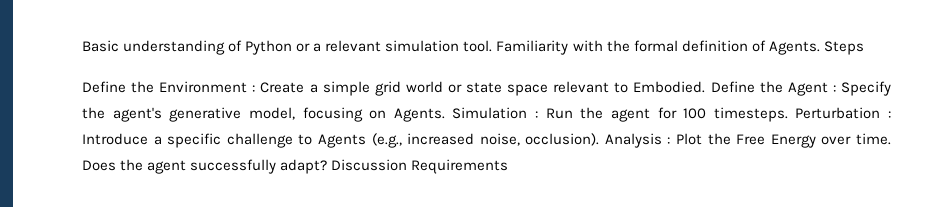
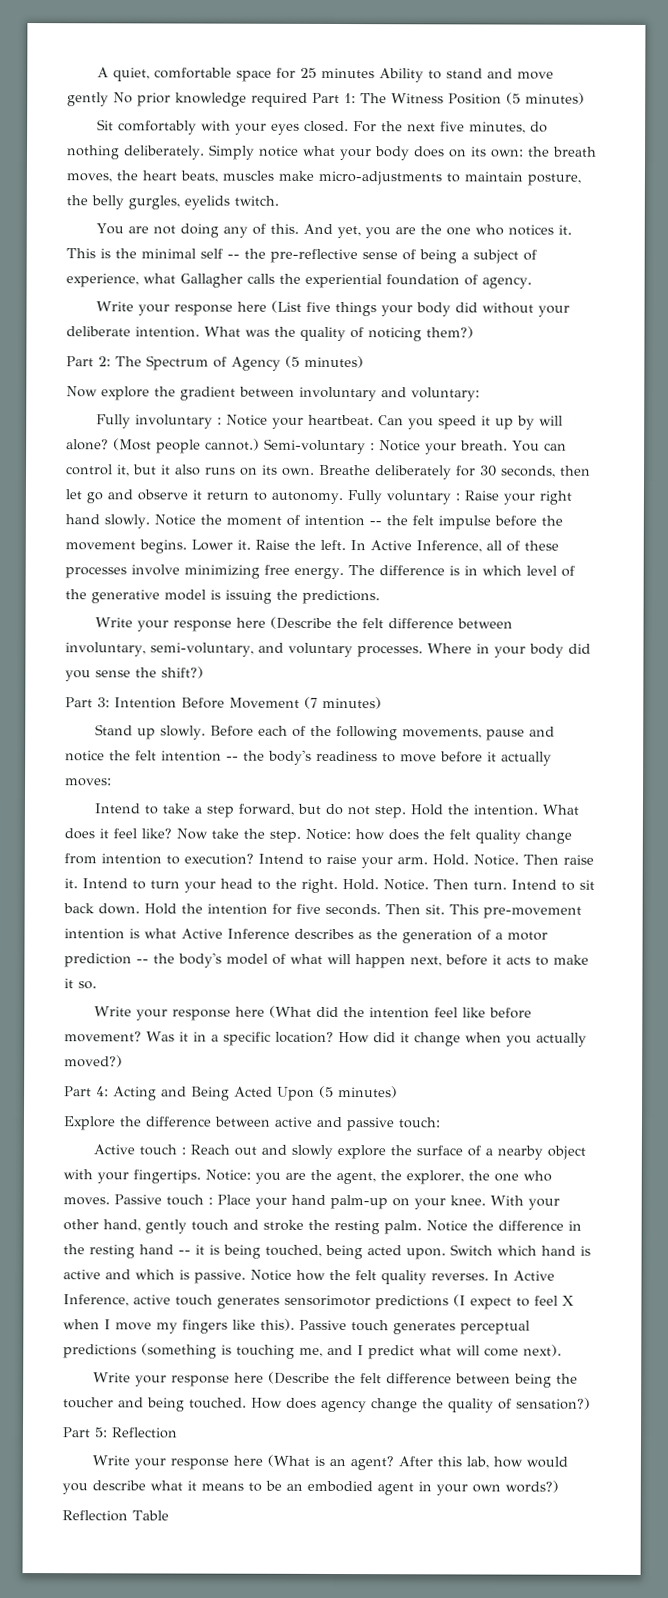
[82,40,864,55] [82,81,892,96] [82,107,891,122] [82,133,892,148] [82,159,509,174] Basic understanding of Python or a relevant simulation tool. Familiarity with the formal definition of Agents. Steps // Define the Environment : Create a simple grid world or state space relevant to Embodied. Define the Agent : Specify the agent's generative model, focusing on Agents. Simulation : Run the agent for 100 timesteps. Perturbation : Introduce a specific challenge to Agents (e.g., increased noise, occlusion). Analysis : Plot the Free Energy over time. Does the agent successfully adapt? Discussion Requirements -> [96,67,554,83] [67,92,585,107] [96,119,548,135] [67,144,597,161] [66,170,581,186] [66,195,279,210] [95,223,572,239] [66,248,537,264] [66,273,532,289] [95,300,570,317] [66,326,474,342] [66,355,364,371] [66,386,480,402] [95,414,563,430] [66,438,567,455] [66,464,591,480] [65,489,572,505] [65,514,563,530] [65,539,559,554] [65,564,575,580] [65,589,380,605] [94,616,513,632] [65,642,591,658] [65,666,204,682] [65,696,382,710] [94,724,555,741] [65,749,552,766] [65,778,112,787] [93,803,579,819] [64,828,572,844] [64,853,594,869] [64,878,595,894] [63,903,582,919] [64,928,548,944] [64,952,589,969] [64,978,97,990] [93,1005,532,1021] [64,1031,587,1047] [64,1055,123,1068] [64,1085,398,1101] [63,1116,441,1132] [92,1144,586,1160] [63,1169,552,1185] [63,1194,560,1210] [63,1219,582,1235] [63,1244,591,1260] [63,1269,555,1285] [63,1294,574,1310] [63,1318,530,1335] [63,1343,562,1360] [92,1371,578,1388] [63,1397,591,1413] [62,1427,178,1439] [91,1454,568,1471] [62,1480,559,1496] [62,1510,169,1522] A quiet, comfortable space for 25 minutes Ability to stand and move gently No prior knowledge required Part 1: The Witness Position (5 minutes) // Sit comfortably with your eyes closed. For the next five minutes, do nothing deliberately. Simply notice what your body does on its own: the breath moves, the heart beats, muscles make micro-adjustments to maintain posture, the belly gurgles, eyelids twitch. // You are not doing any of this. And yet, you are the one who notices it. This is the minimal self -- the pre-reflective sense of being a subject of experience, what Gallagher calls the experiential foundation of agency. // Write your response here (List five things your body did without your deliberate intention. What was the quality of noticing them?) // Part 2: The Spectrum of Agency (5 minutes) // Now explore the gradient between involuntary and voluntary: // Fully involuntary : Notice your heartbeat. Can you speed it up by will alone? (Most people cannot.) Semi-voluntary : Notice your breath. You can control it, but it also runs on its own. Breathe deliberately for 30 seconds, then let go and observe it return to autonomy. Fully voluntary : Raise your right hand slowly. Notice the moment of intention -- the felt impulse before the movement begins. Lower it. Raise the left. In Active Inference, all of these processes involve minimizing free energy. The difference is in which level of the generative model is issuing the predictions. // Write your response here (Describe the felt difference between involuntary, semi-voluntary, and voluntary processes. Where in your body did you sense the shift?) // Part 3: Intention Before Movement (7 minutes) // Stand up slowly. Before each of the following movements, pause and notice the felt intention -- the body's readiness to move before it actually moves: // Intend to take a step forward, but do not step. Hold the intention. What does it feel like? Now take the step. Notice: how does the felt quality change from intention to execution? Intend to raise your arm. Hold. Notice. Then raise it. Intend to turn your head to the right. Hold. Notice. Then turn. Intend to sit back down. Hold the intention for five seconds. Then sit. This pre-movement intention is what Active Inference describes as the generation of a motor prediction -- the body's model of what will happen next, before it acts to make it so. // Write your response here (What did the intention feel like before movement? Was it in a specific location? How did it change when you actually moved?) // Part 4: Acting and Being Acted Upon (5 minutes) // Explore the difference between active and passive touch: // Active touch : Reach out and slowly explore the surface of a nearby object with your fingertips. Notice: you are the agent, the explorer, the one who moves. Passive touch : Place your hand palm-up on your knee. With your other hand, gently touch and stroke the resting palm. Notice the difference in the resting hand -- it is being touched, being acted upon. Switch which hand is active and which is passive. Notice how the felt quality reverses. In Active Inference, active touch generates sensorimotor predictions (I expect to feel X when I move my fingers like this). Passive touch generates perceptual predictions (something is touching me, and I predict what will come next). // Write your response here (Describe the felt difference between being the toucher and being touched. How does agency change the quality of sensation?) // Part 5: Reflection // Write your response here (What is an agent? After this lab, how would you describe what it means to be an embodied agent in your own words?) // Reflection Table

